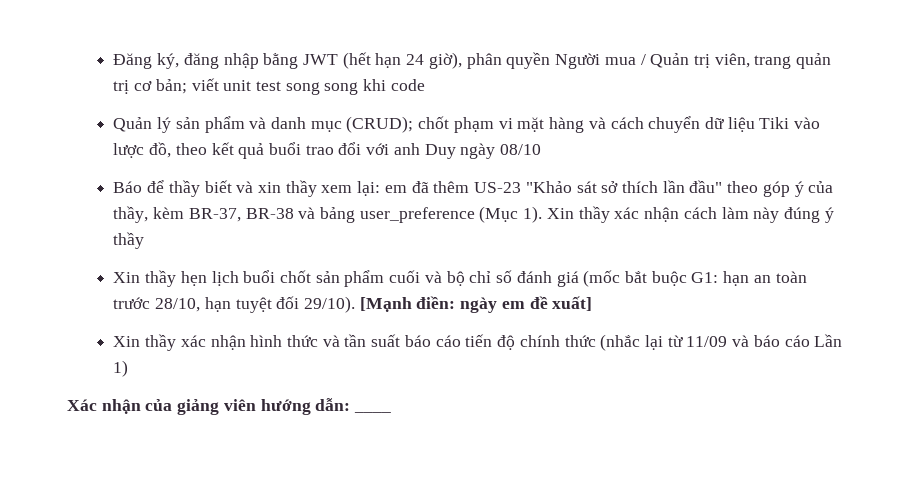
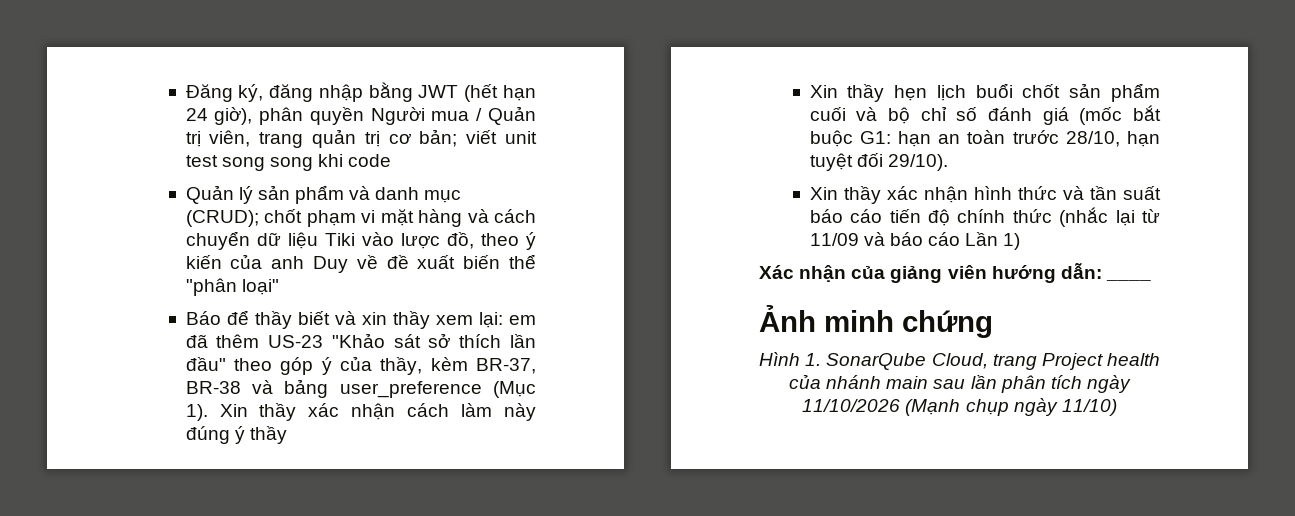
[211,142,542,159] kết quả buổi trao đổi với anh Duy ngày 08/10 -> [526,232,536,250] [185,254,536,273] [185,278,279,296] ý kiến của anh Duy về đề xuất biến thể "phân loại"
[359,296,593,313] [Mạnh điền: ngày em đề xuất] -> (948, 162) none
(392, 412) none -> [759,305,993,338] [759,352,1160,370] [789,374,1131,393] [802,398,1117,416] // Ảnh minh chứng // Hình 1. SonarQube Cloud, trang Project health của nhánh main sau lần phân tích ngày 11/10/2026 (Mạnh chụp ngày 11/10)

